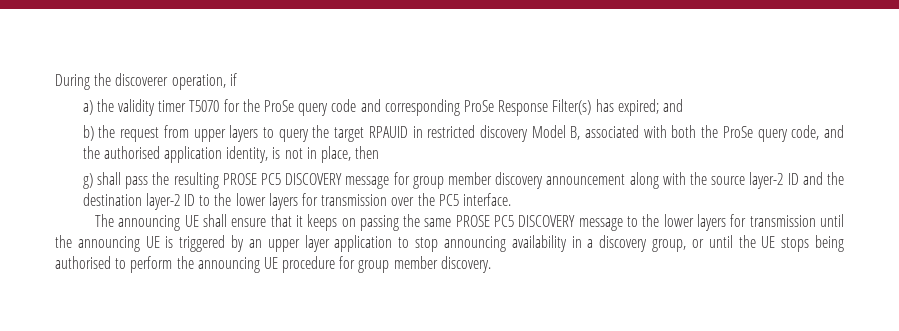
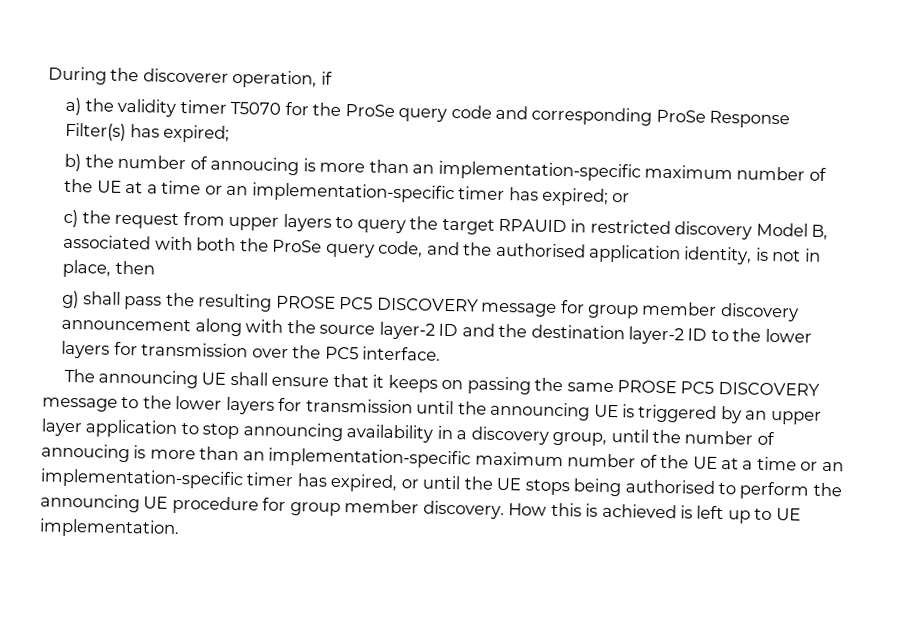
[662,99,683,112] and -> (231, 133) none
(116, 131) none -> [117,154,827,182] [64,178,631,206] [63,209,111,228] number of annoucing is more than an implementation-specific maximum number of the UE at a time or an implementation-specific timer has expired; or // c) the
(687, 245) none -> [610,429,775,446] [41,443,844,472] [40,468,399,493] until the number of annoucing is more than an implementation-specific maximum number of the UE at a time or an implementation-specific timer has expired,
(491, 264) none -> [508,502,801,524] [39,518,180,539] How this is achieved is left up to UE implementation.

